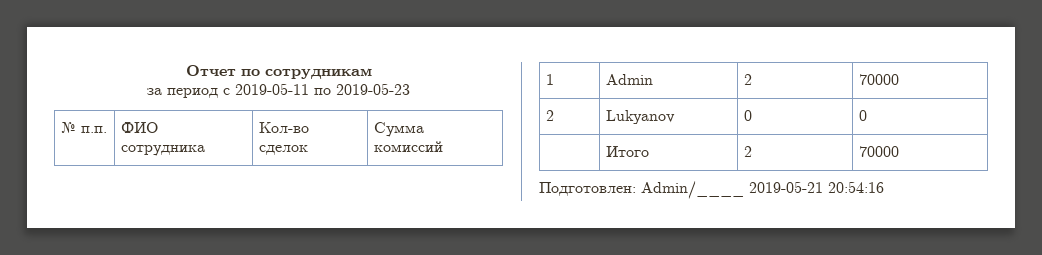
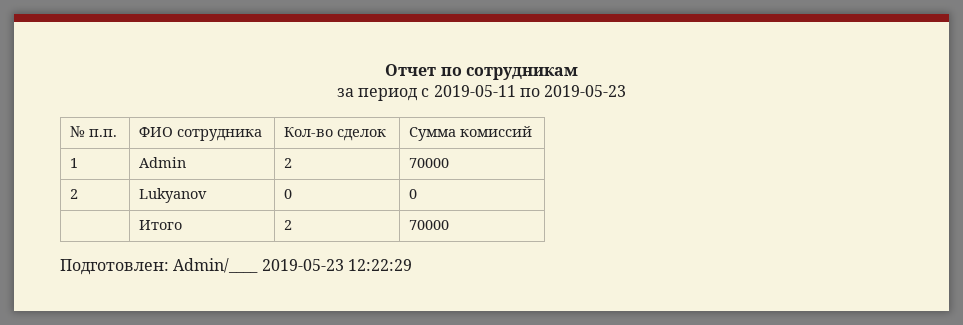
[749,181,884,193] 2019-05-21 20:54:16 -> [261,259,412,271] 2019-05-23 12:22:29

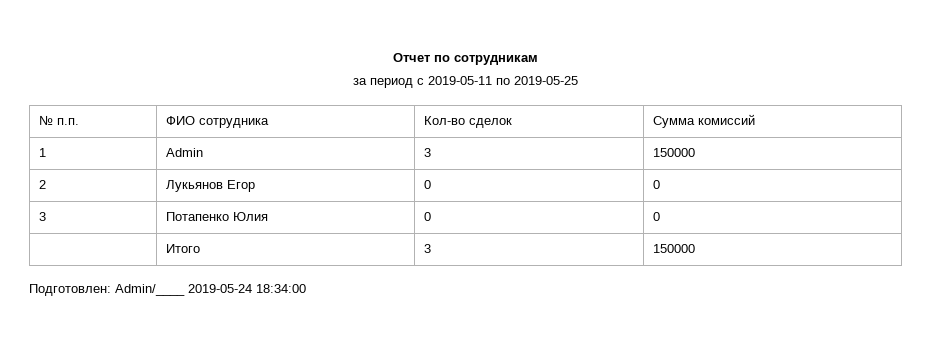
[544,85,627,97] 2019-05-23 -> [514,76,578,85] 2019-05-25
[284,158,293,168] [409,158,450,168] [70,189,79,199] [139,188,208,203] 2 | 70000 // 2 | Lukyanov -> [423,148,431,157] [652,148,695,157] [38,180,46,189] [165,180,255,192] [423,180,431,189] [652,180,660,189] [38,212,46,221] [165,212,268,221] 3 | 150000 // 2 | Лукьянов Егор | 0 | 0 // 3 | Потапенко Юлия
[284,220,293,230] [409,220,450,230] 2 | 70000 -> [423,244,431,253] [652,244,695,253] 3 | 150000
[261,259,412,271] 2019-05-23 12:22:29 -> [188,284,306,293] 2019-05-24 18:34:00

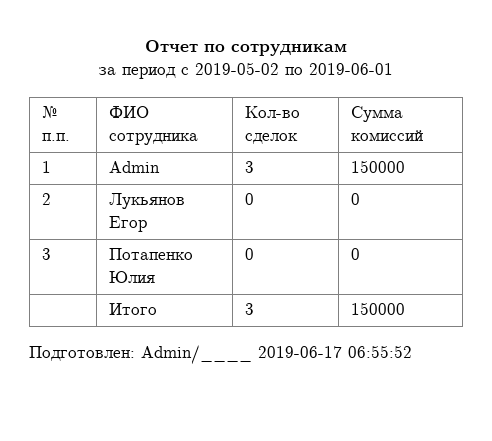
[428,76,578,85] 2019-05-11 по 2019-05-25 -> [195,62,393,75] 2019-05-02 по 2019-06-01
[188,284,306,293] 2019-05-24 18:34:00 -> [258,345,412,358] 2019-06-17 06:55:52

